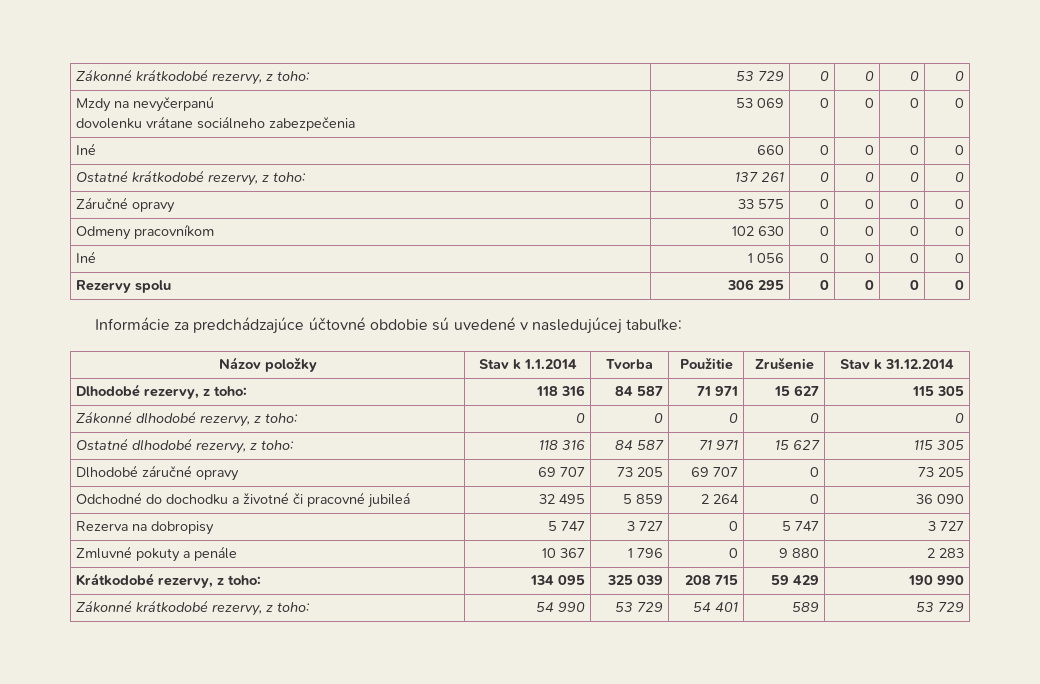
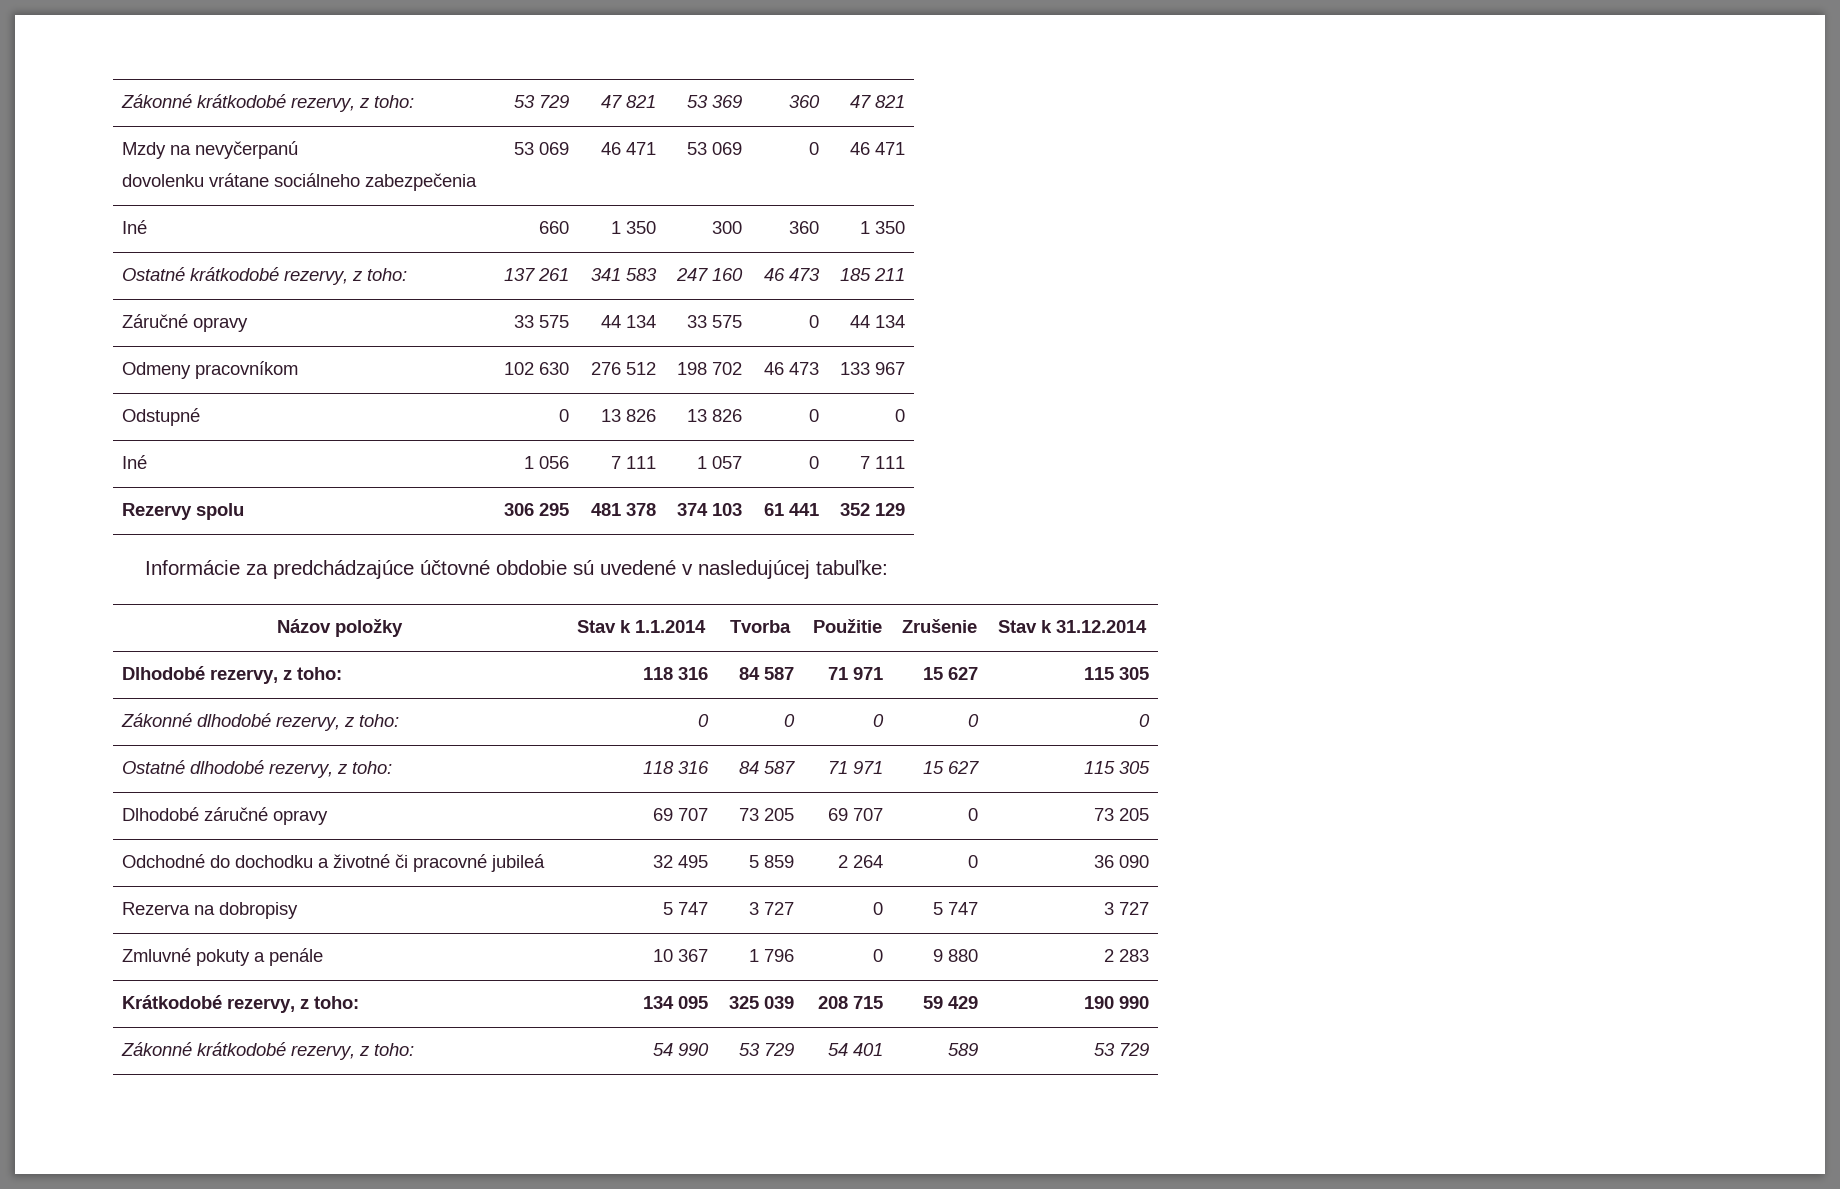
[819,71,829,81] [864,71,874,81] [909,71,919,81] [954,71,964,81] 0 | 0 | 0 | 0 -> [600,95,656,108] [686,95,742,108] [788,95,820,108] [849,95,905,108] 47 821 | 53 369 | 360 | 47 821
[819,98,829,108] [864,98,874,108] [909,98,919,108] [954,98,964,108] 0 | 0 | 0 | 0 -> [600,142,656,155] [686,142,742,155] [808,142,819,155] [849,142,905,155] 46 471 | 53 069 | 0 | 46 471
[819,145,829,155] [864,145,874,155] [909,145,919,155] [954,145,964,155] 0 | 0 | 0 | 0 -> [610,221,656,234] [711,221,742,234] [788,221,819,234] [859,221,905,234] 1 350 | 300 | 360 | 1 350
[819,172,829,182] [864,172,874,182] [909,172,919,182] [954,172,964,182] 0 | 0 | 0 | 0 -> [590,268,657,281] [675,268,743,281] [763,268,820,281] [839,268,905,281] 341 583 | 247 160 | 46 473 | 185 211
[819,199,829,209] [864,199,874,209] [909,199,919,209] [954,199,964,209] 0 | 0 | 0 | 0 -> [600,315,656,328] [686,315,742,328] [808,315,819,328] [849,315,905,328] 44 134 | 33 575 | 0 | 44 134
[819,226,829,236] [864,226,874,236] 0 | 0 -> [590,362,656,375] [676,362,742,375] [763,362,819,375] [839,362,905,375] [122,408,201,426] [558,409,569,422] [600,409,656,422] [686,409,742,422] 276 512 | 198 702 | 46 473 | 133 967 // Odstupné | 0 | 13 826 | 13 826
[819,253,829,263] [864,253,874,263] [909,253,919,263] [954,253,964,263] 0 | 0 | 0 | 0 -> [610,456,656,469] [696,456,742,469] [808,456,819,469] [859,456,905,469] 7 111 | 1 057 | 0 | 7 111
[819,280,829,290] [864,280,874,290] [909,280,919,290] [954,280,964,290] 0 | 0 | 0 | 0 -> [590,503,656,516] [676,503,742,516] [763,503,819,516] [839,503,905,516] 481 378 | 374 103 | 61 441 | 352 129

